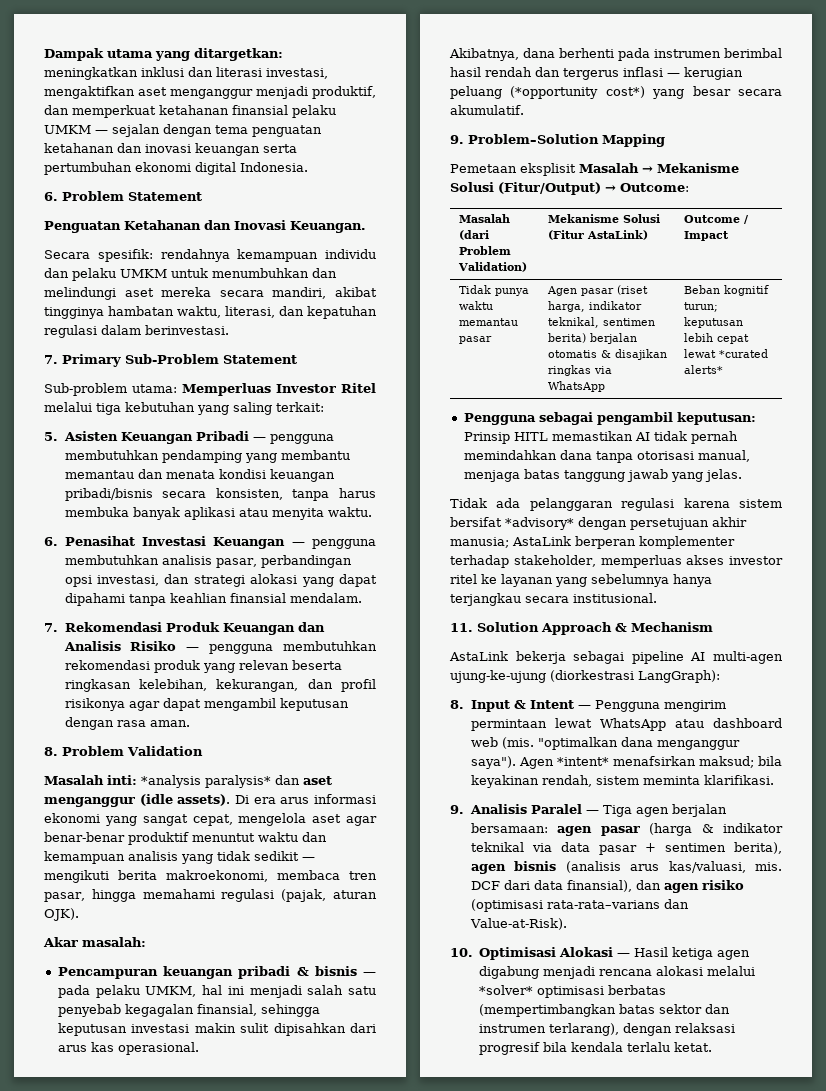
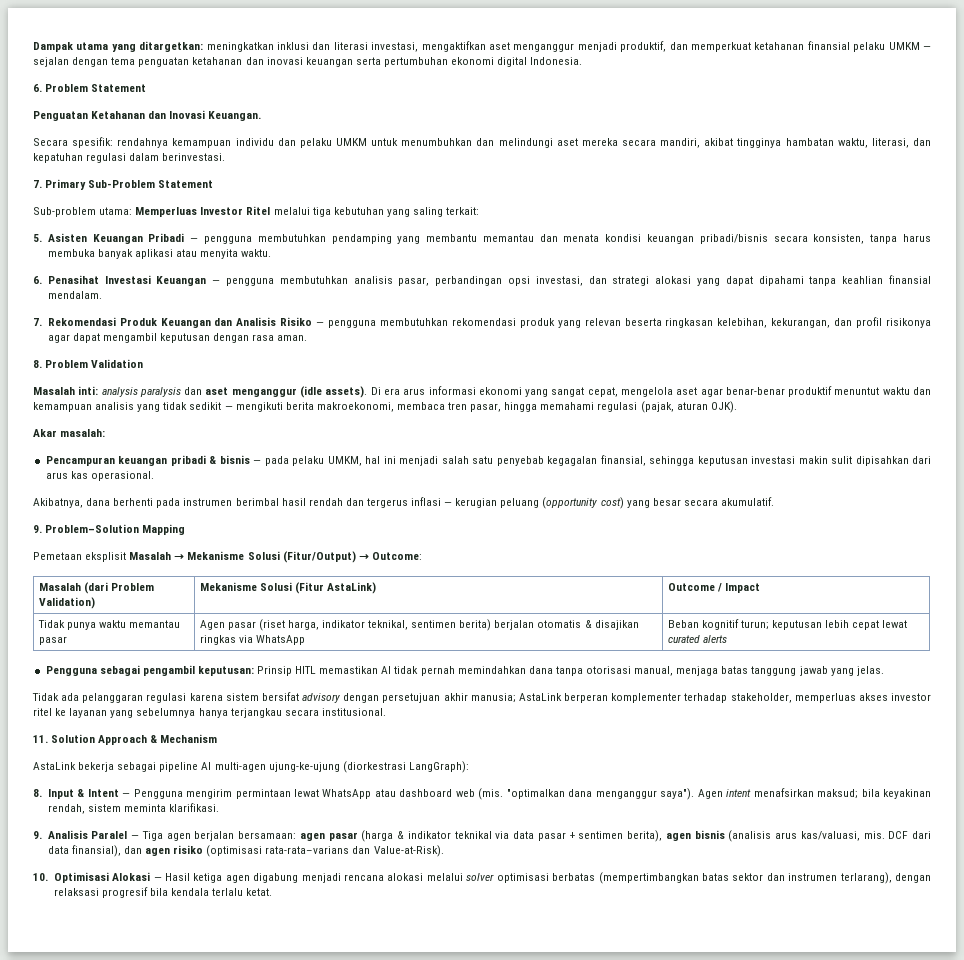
[141,775,271,788] *analysis paralysis* -> [101,387,181,397] analysis paralysis
[510,86,645,99] (*opportunity cost*) -> [542,497,624,509] (opportunity cost)
[718,349,768,358] [683,365,723,374] *curated alerts* -> [667,635,727,643] curated alerts
[505,517,574,530] *advisory* -> [302,693,341,703] advisory
[556,757,609,766] *intent* -> [726,789,752,797] intent
[479,985,534,995] *solver* -> [466,873,495,881] solver

